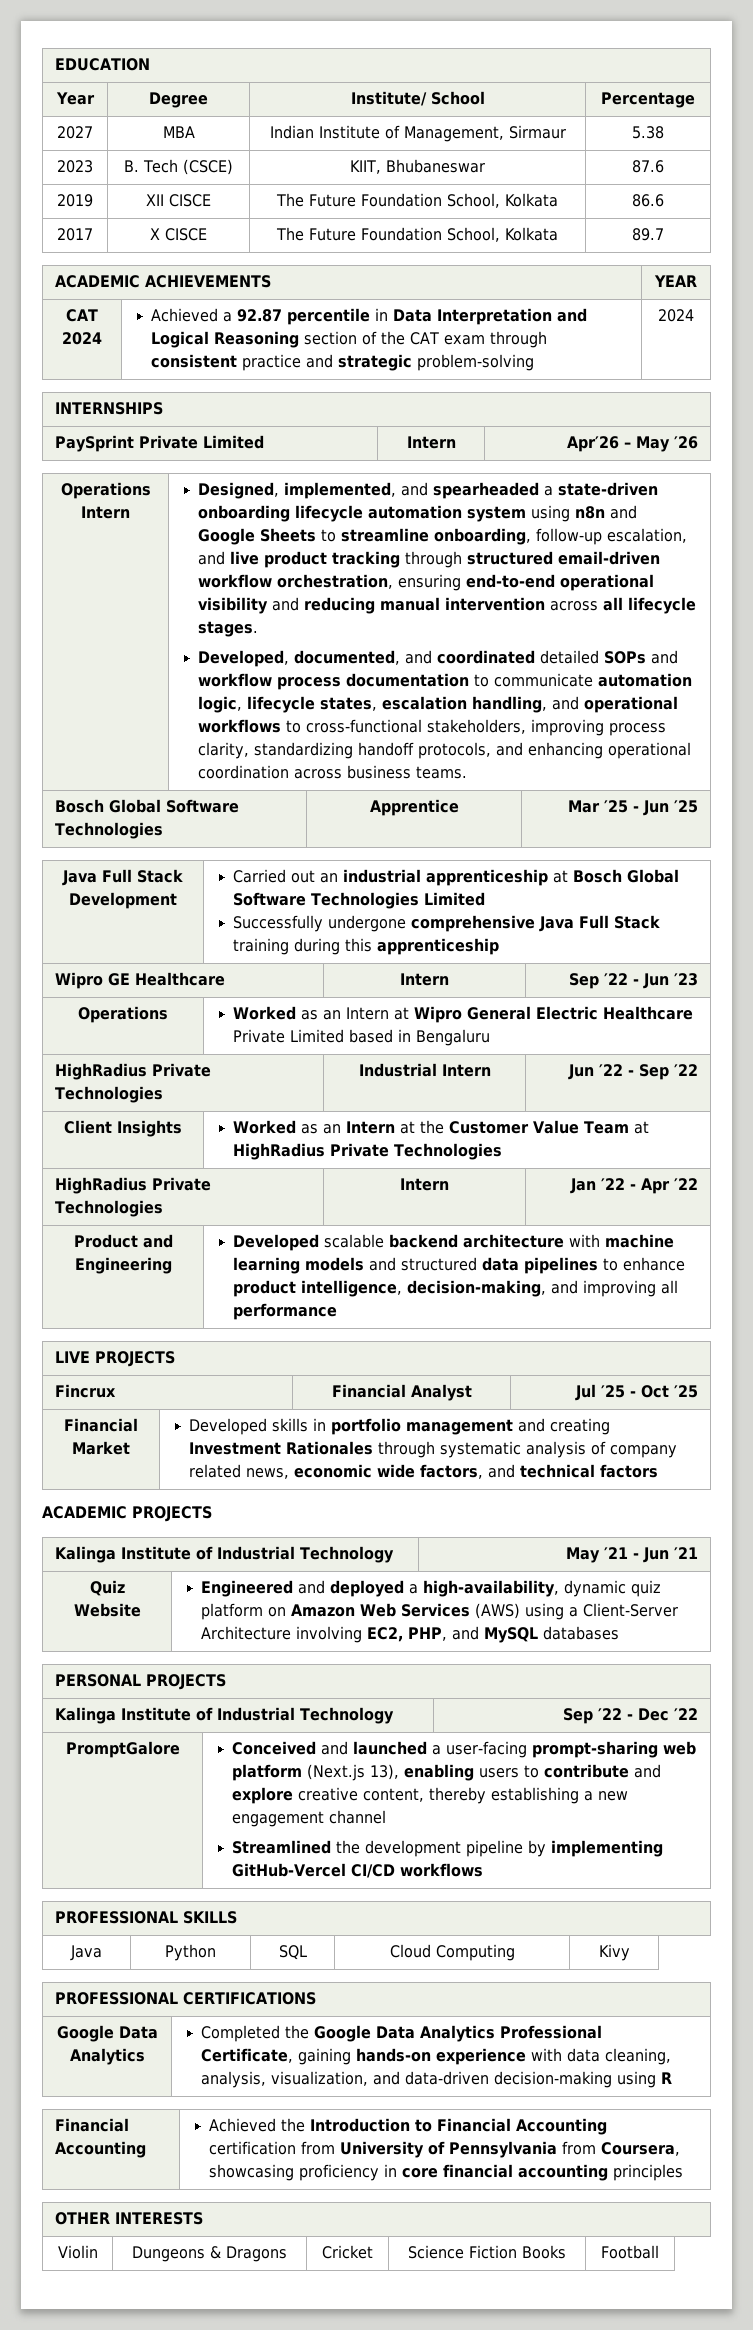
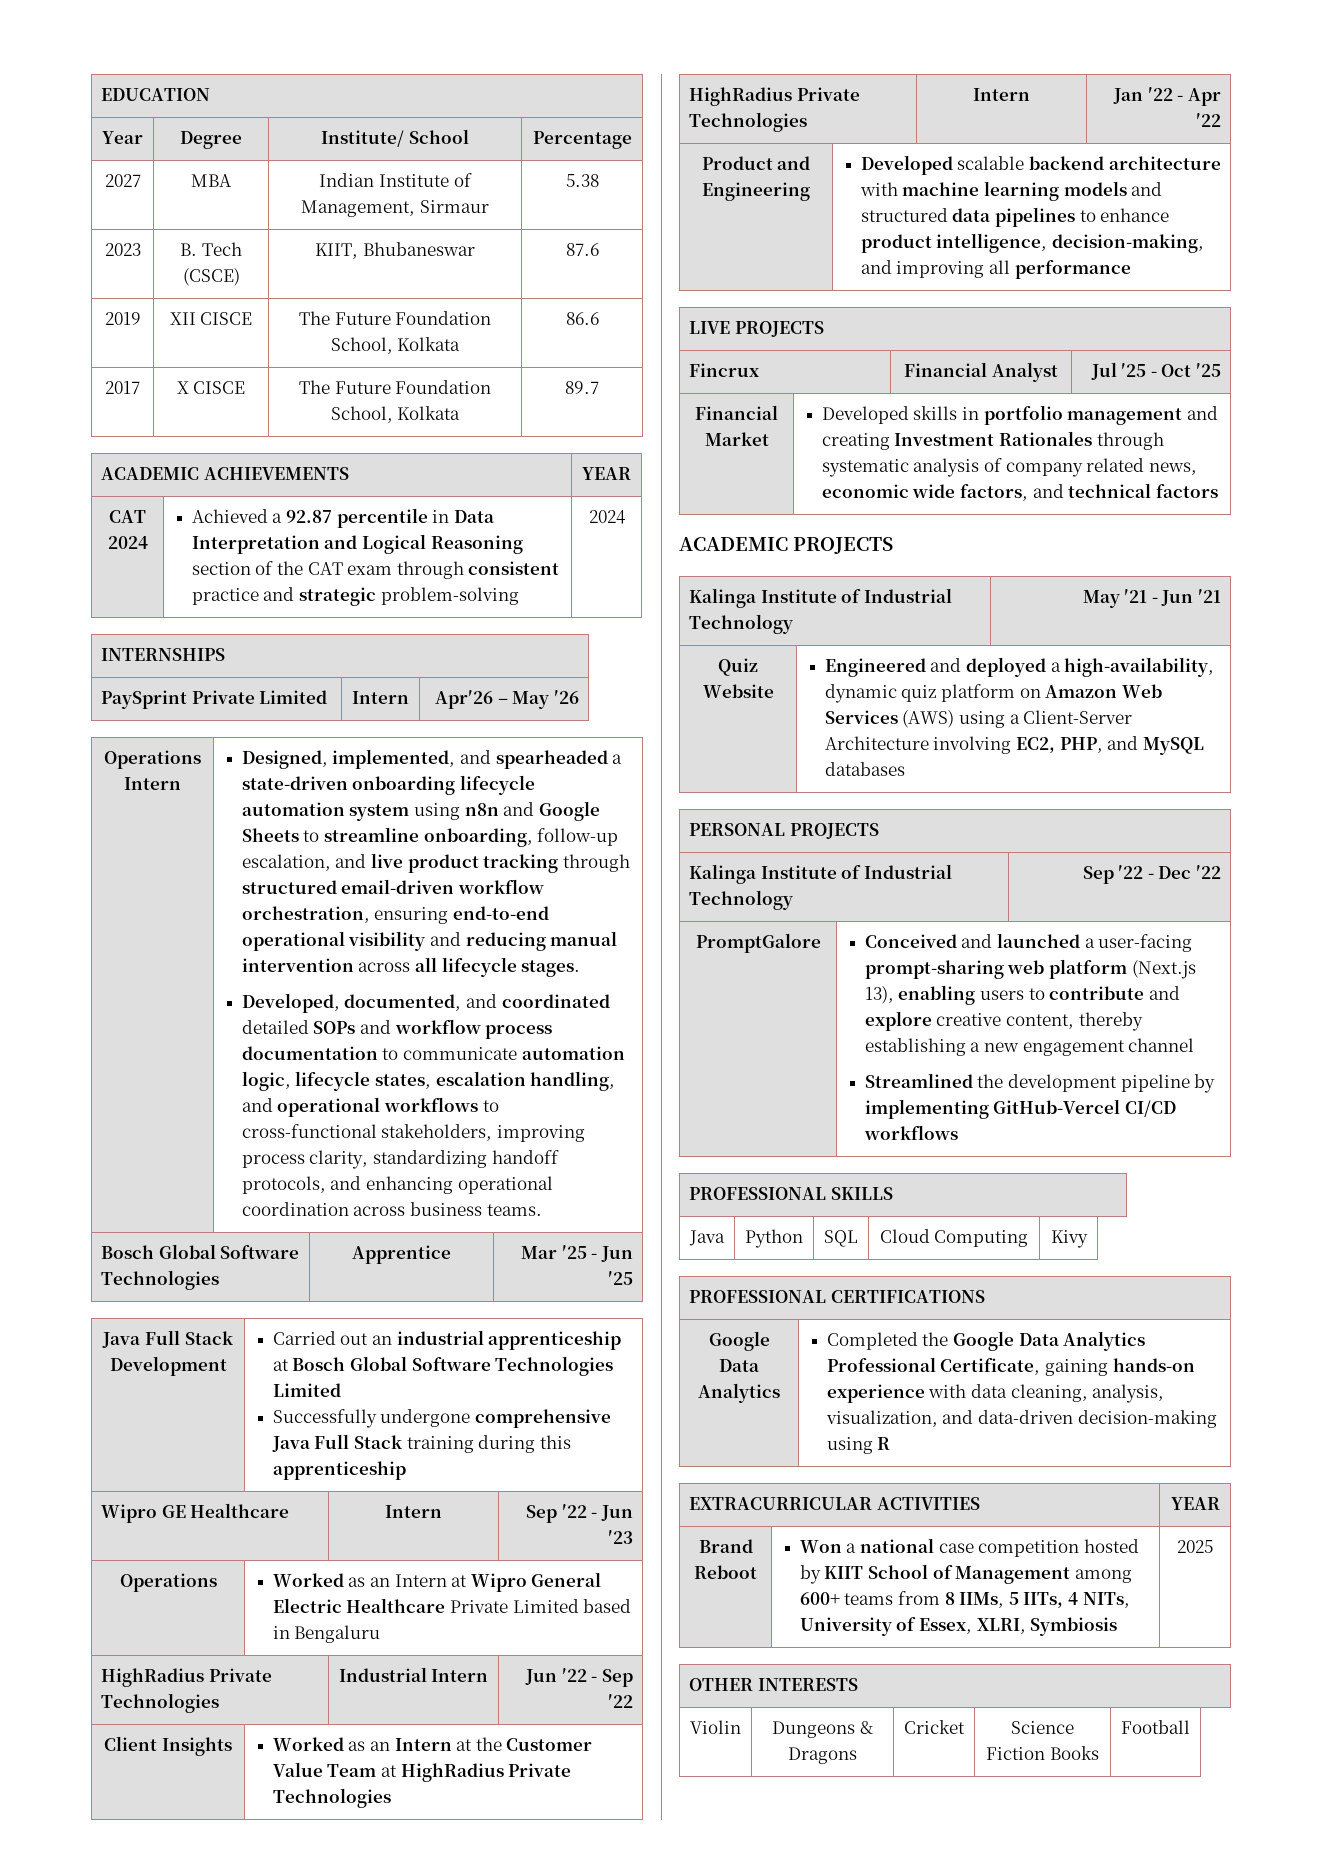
[54,2118,129,2132] [54,2141,146,2158] [209,2118,608,2135] [209,2141,681,2158] [209,2164,684,2181] Financial Accounting | Achieved the Introduction to Financial Accounting certification from University of Pennsylvania from Coursera, showcasing proficiency in core financial accounting principles -> [689,1497,980,1510] [1170,1497,1220,1510] [698,1539,753,1553] [694,1565,757,1579] [799,1538,1139,1557] [799,1564,1132,1584] [799,1591,1130,1608] [799,1617,1118,1636] [1177,1540,1213,1553] EXTRACURRICULAR ACTIVITIES | YEAR // Brand Reboot | Won a national case competition hosted by KIIT School of Management among 600+ teams from 8 IIMs, 5 IITs, 4 NITs, University of Essex, XLRI, Symbiosis | 2025

